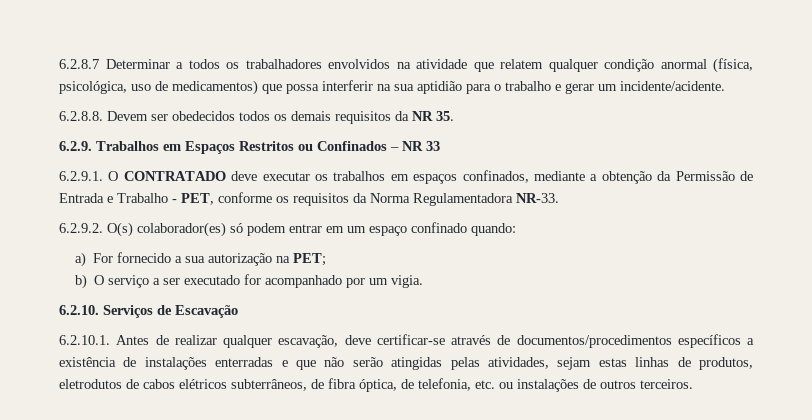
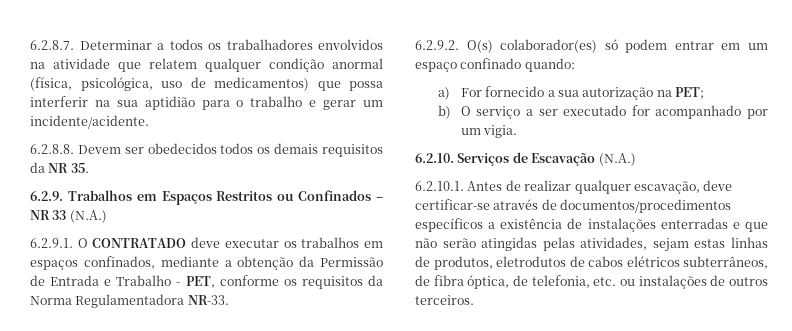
[59,59,99,69] 6.2.8.7 -> [30,40,74,50] 6.2.8.7.
(440, 146) none -> [69,210,107,223] (N.A.)
(238, 311) none -> [598,153,636,166] (N.A.)

